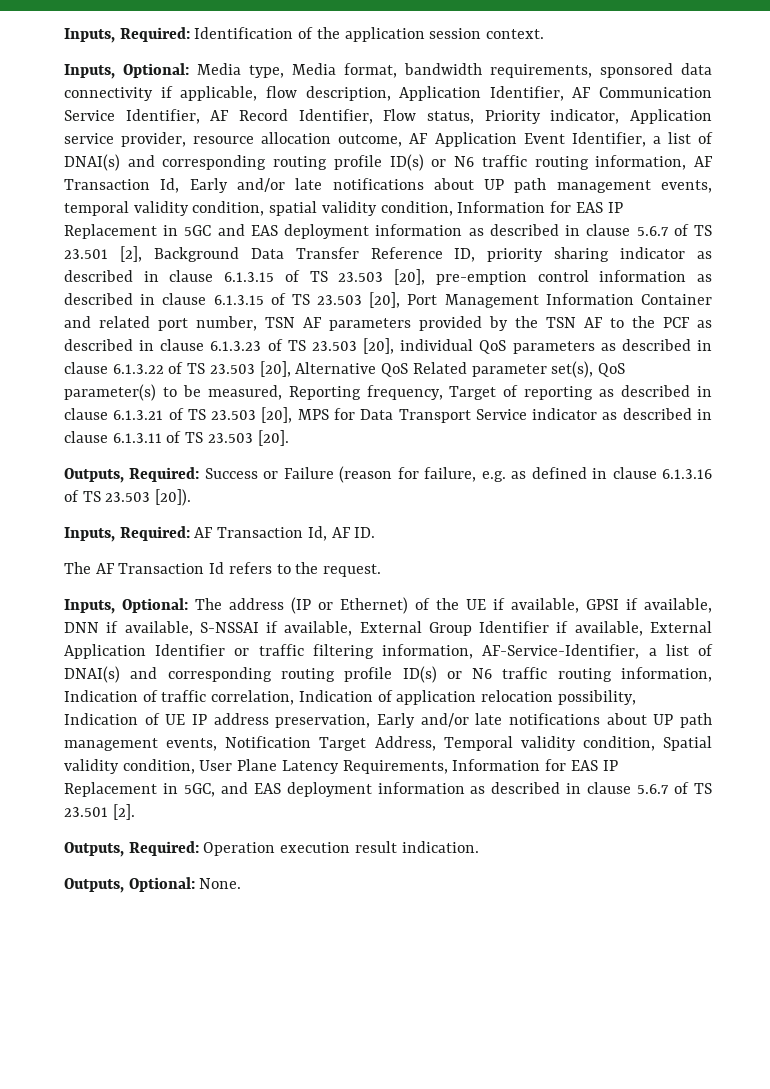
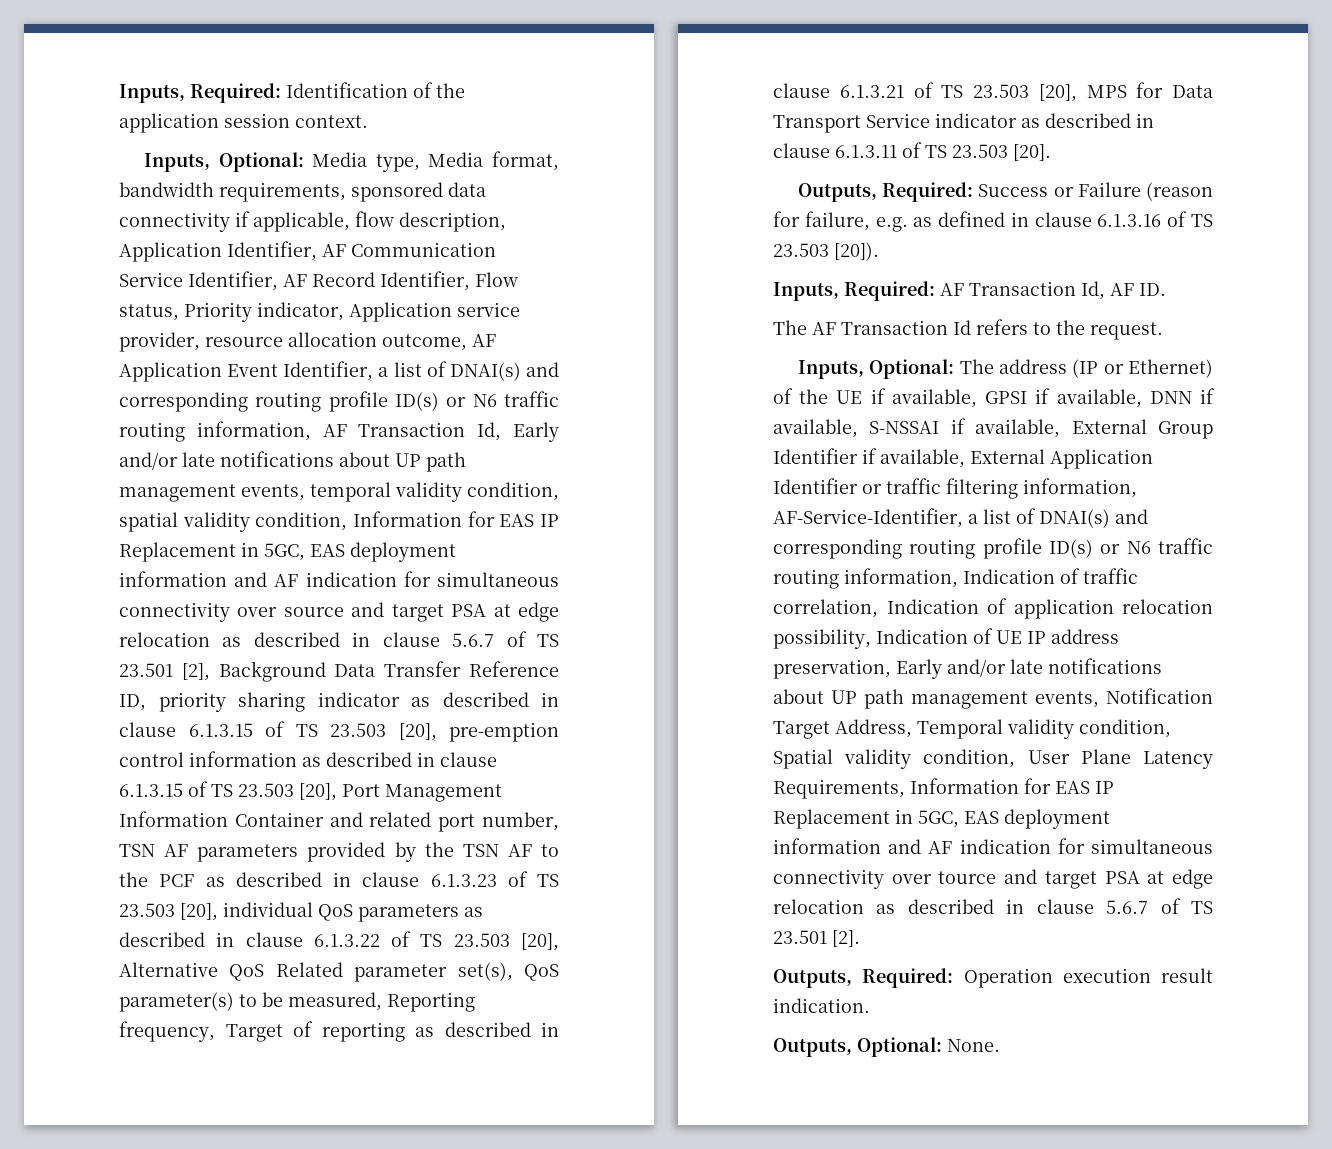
[184,224,463,239] 5GC and EAS deployment information -> [264,542,456,562] [119,571,559,587] [119,602,559,622] [119,632,210,647] 5GC, EAS deployment information and AF indication for simultaneous connectivity over source and target PSA at edge relocation
[220,782,465,797] and EAS deployment information -> [964,809,1110,829] [773,838,1213,854] [773,869,1213,889] [773,899,864,914] EAS deployment information and AF indication for simultaneous connectivity over tource and target PSA at edge relocation

